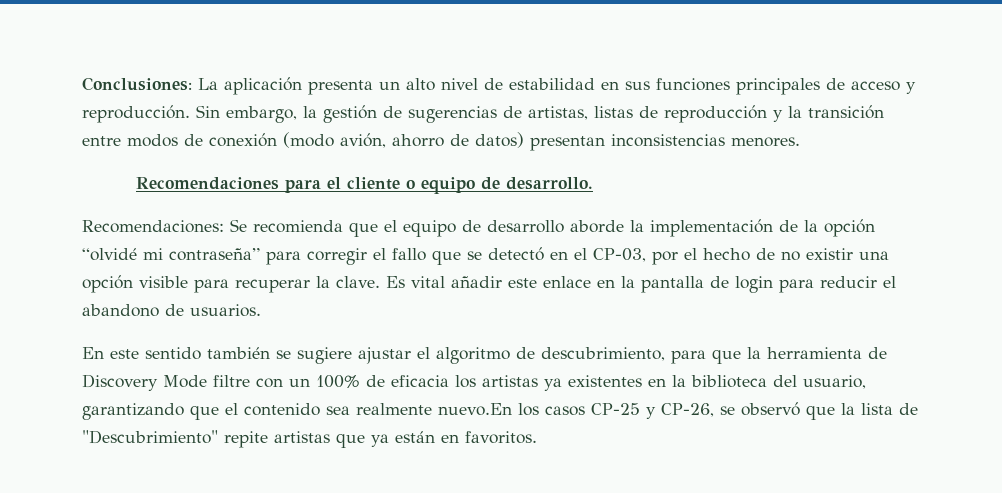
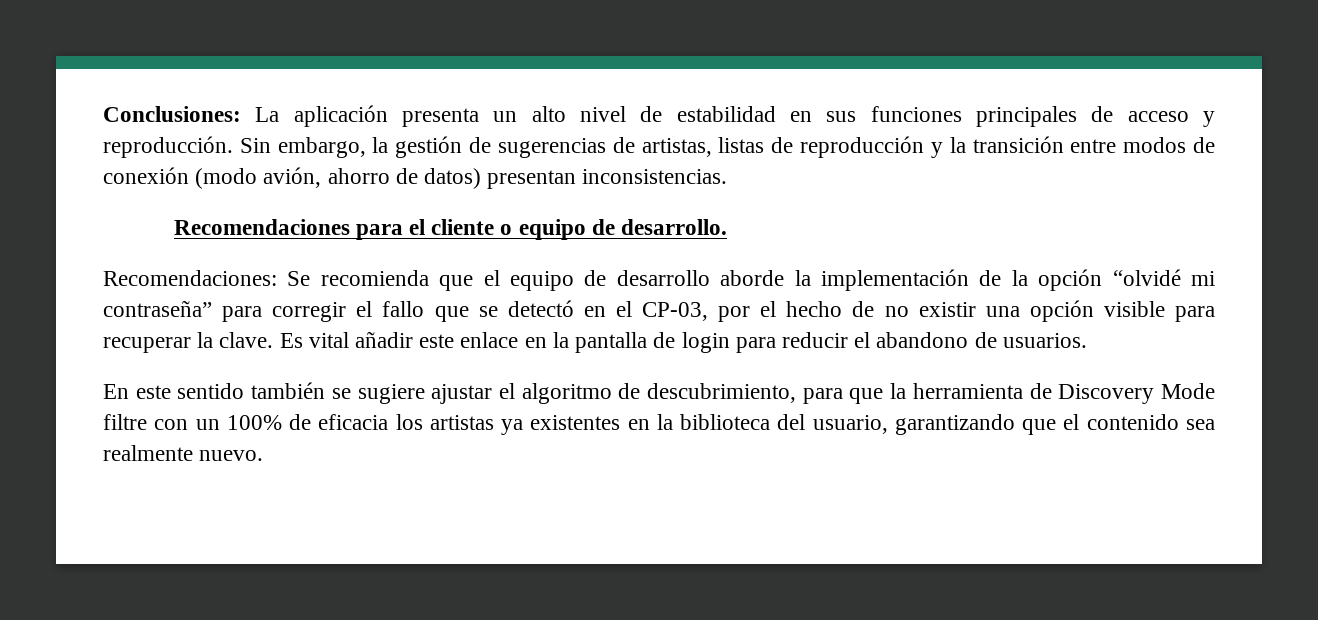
[611,134,800,147] inconsistencias menores. -> [582,169,728,184] inconsistencias.
[438,402,918,420] [82,430,537,448] nuevo.En los casos CP-25 y CP-26, se observó que la lista de "Descubrimiento" repite artistas que ya están en favoritos. -> [199,450,264,461] nuevo.

